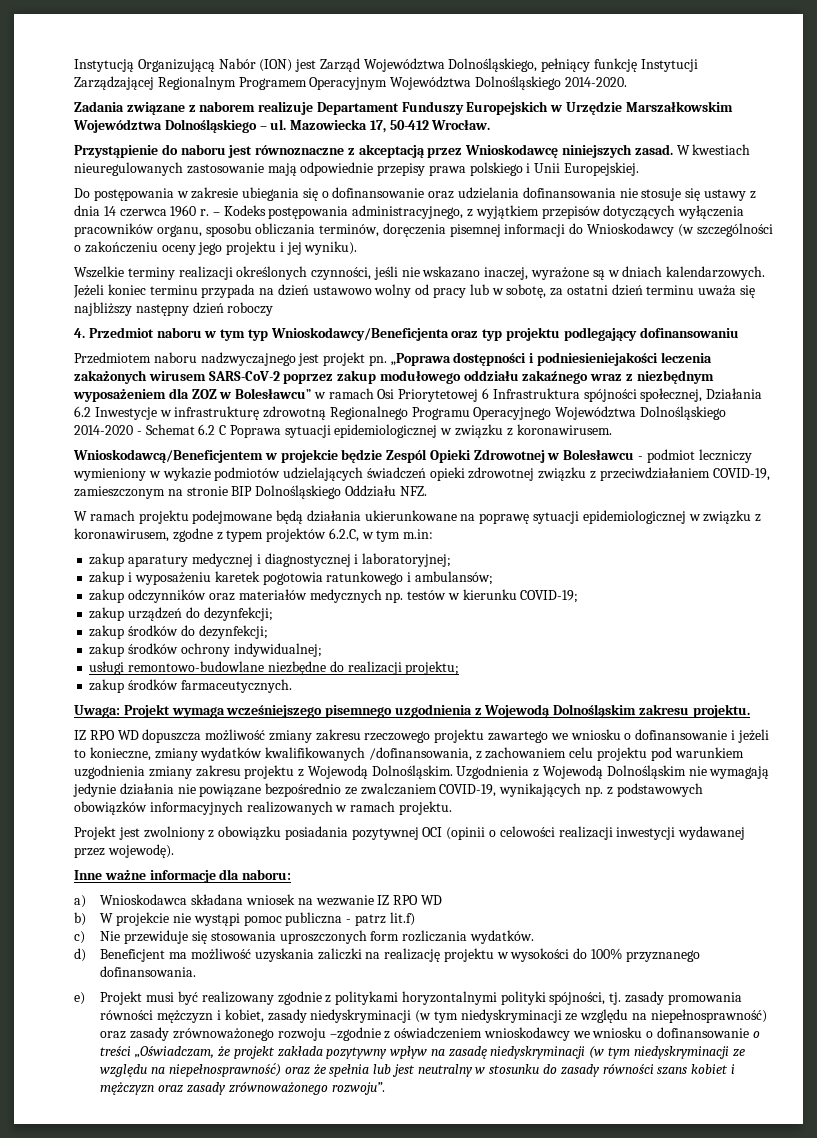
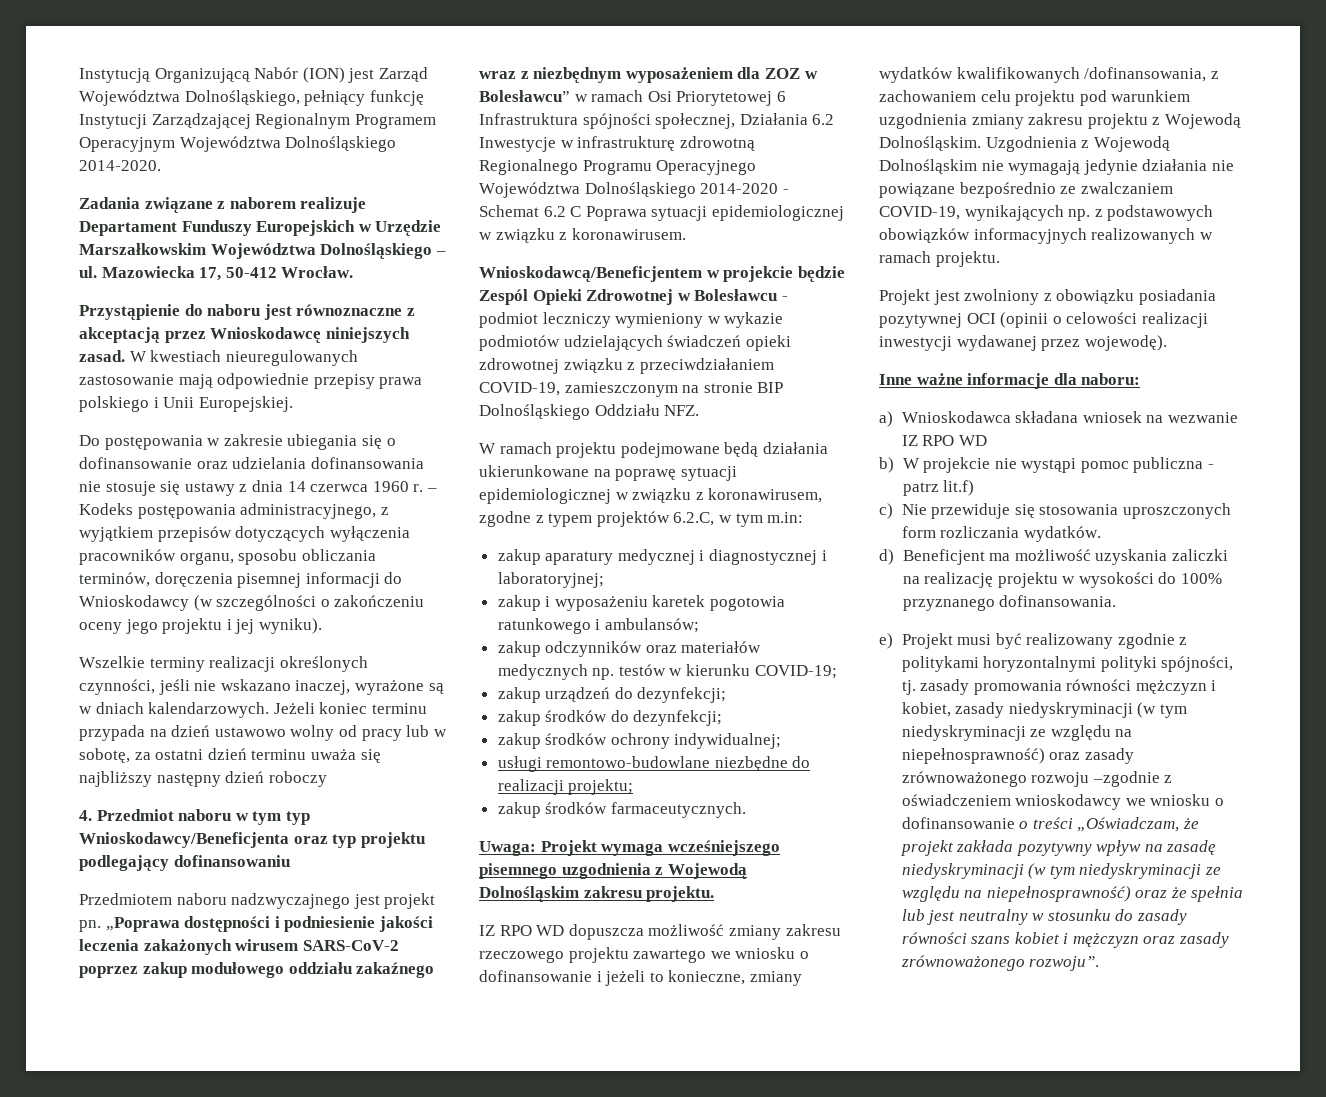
[537,352,659,366] podniesieniejakości -> [284,916,433,932] podniesienie jakości

